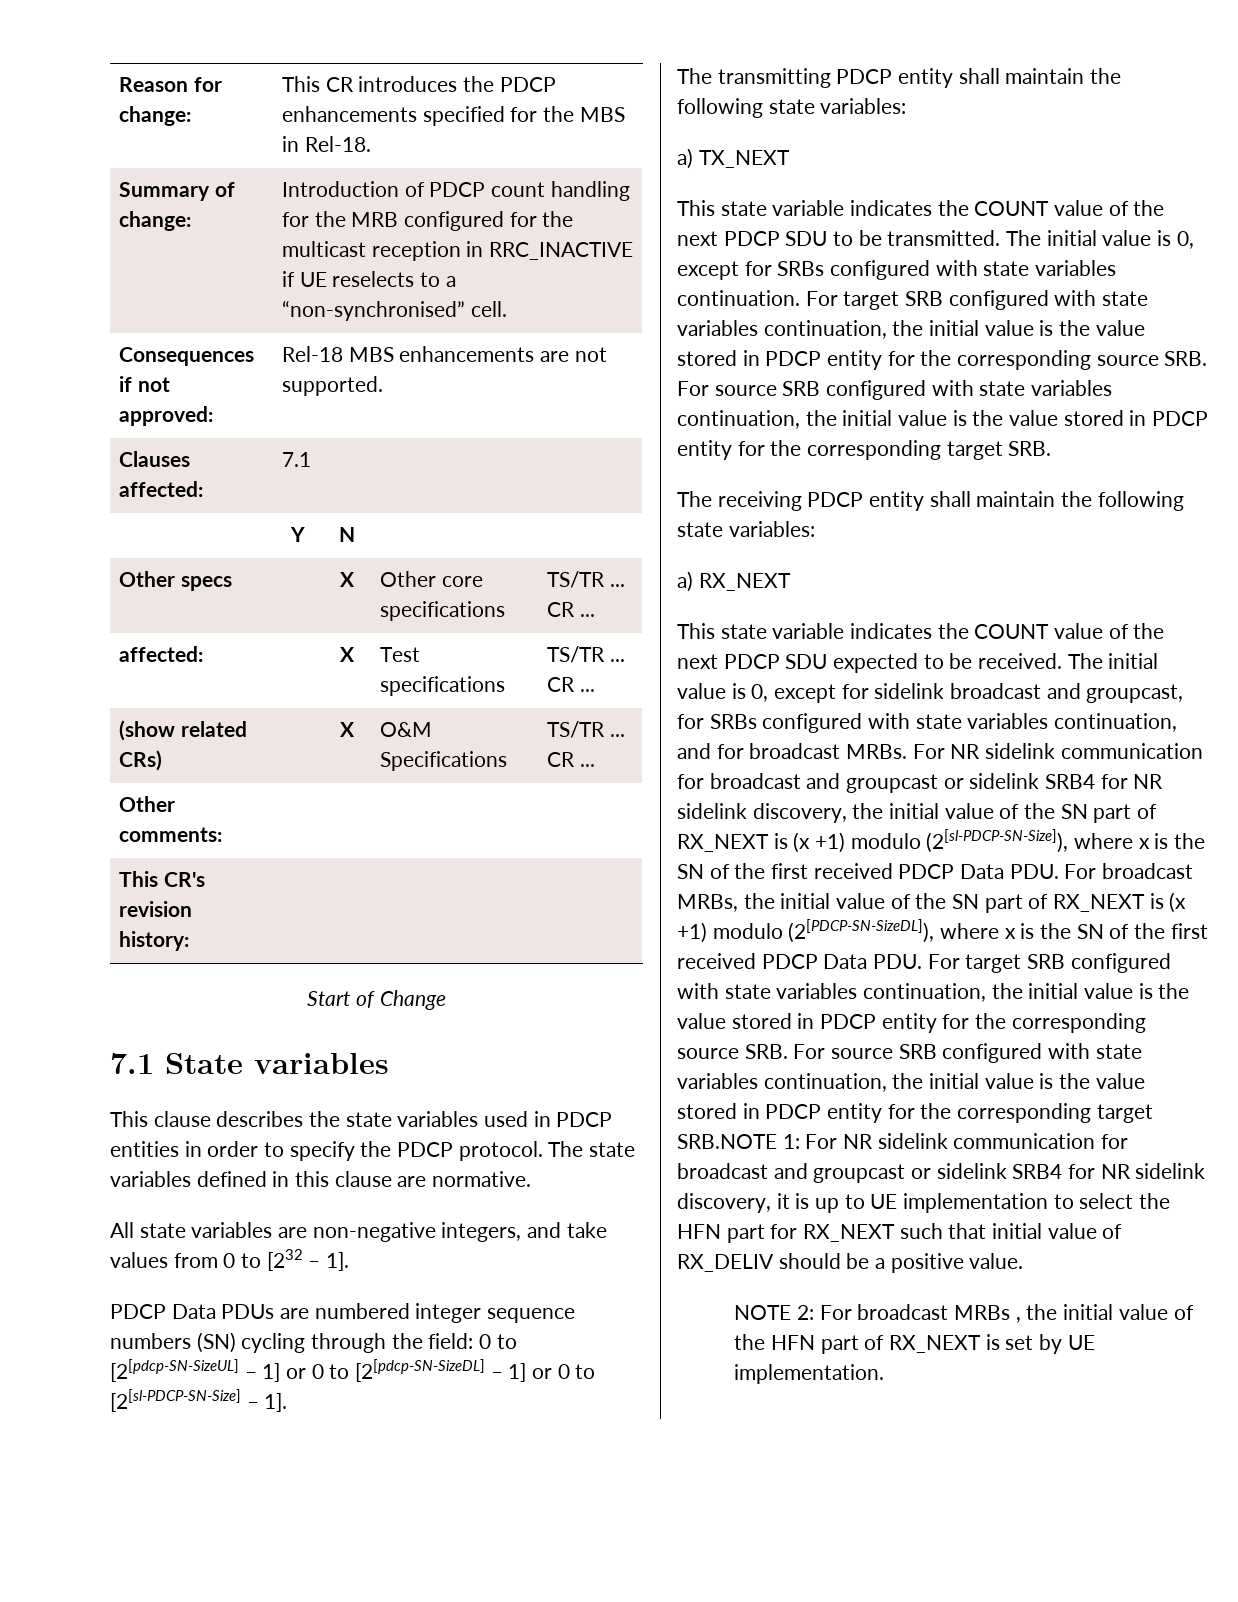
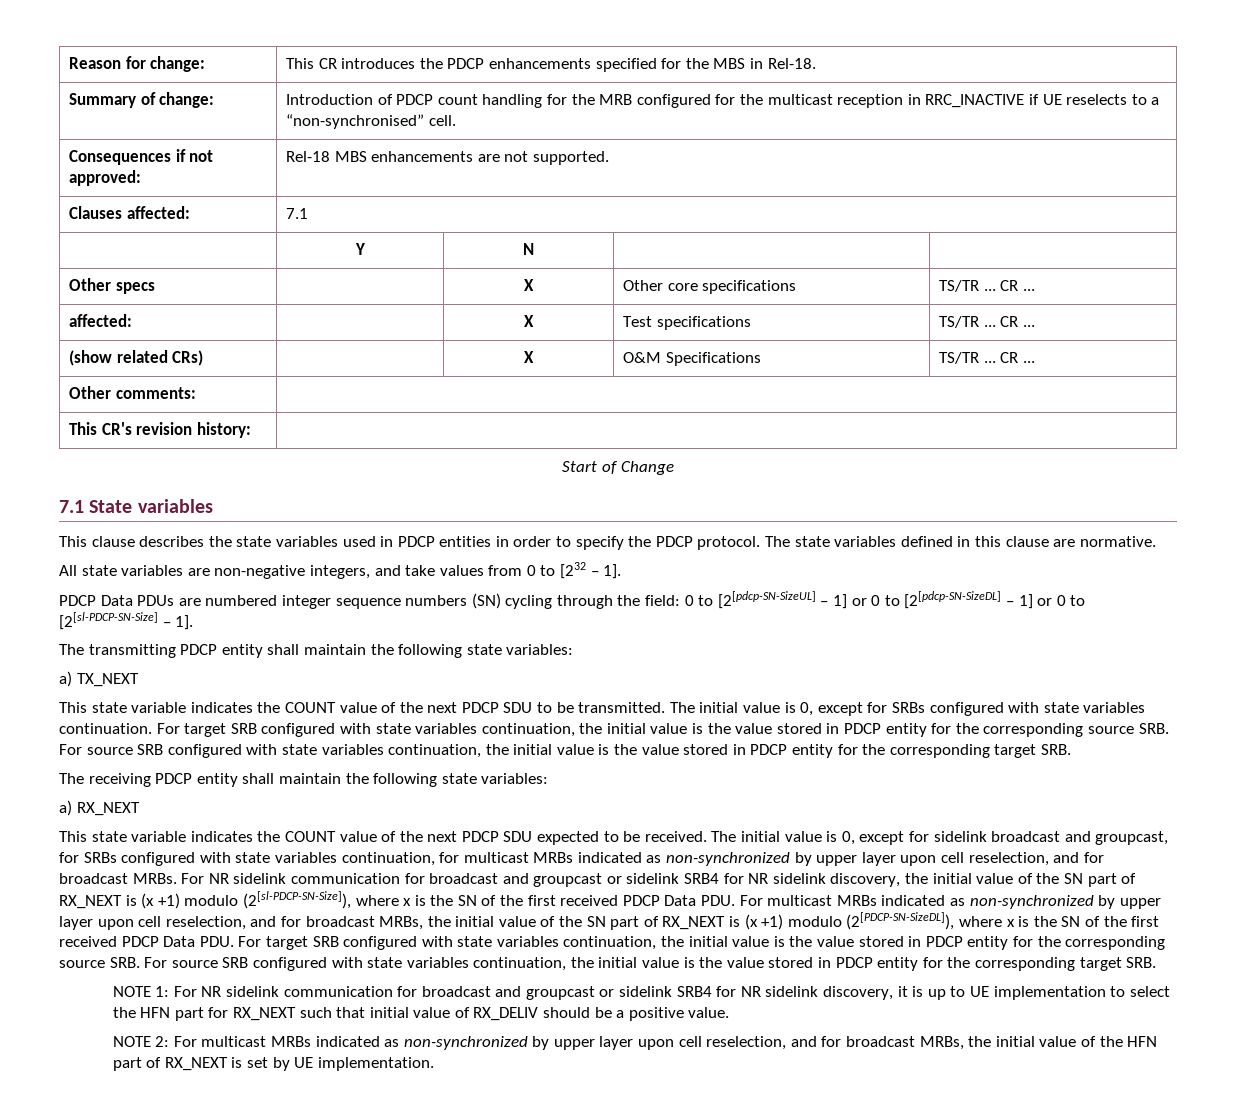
(1178, 722) none -> [439,852,1049,866] for multicast MRBs indicated as non-synchronized by upper layer upon cell reselection,
(1097, 871) none -> [767,895,1161,909] [59,916,301,930] multicast MRBs indicated as non-synchronized by upper layer upon cell reselection, and for
[677,1134,777,1149] SRB.NOTE -> [1126,957,1157,968] [112,986,151,997] SRB. // NOTE
[857,1304,1021,1323] broadcast MRBs , -> [201,1036,964,1050] multicast MRBs indicated as non-synchronized by upper layer upon cell reselection, and for broadcast MRBs,

